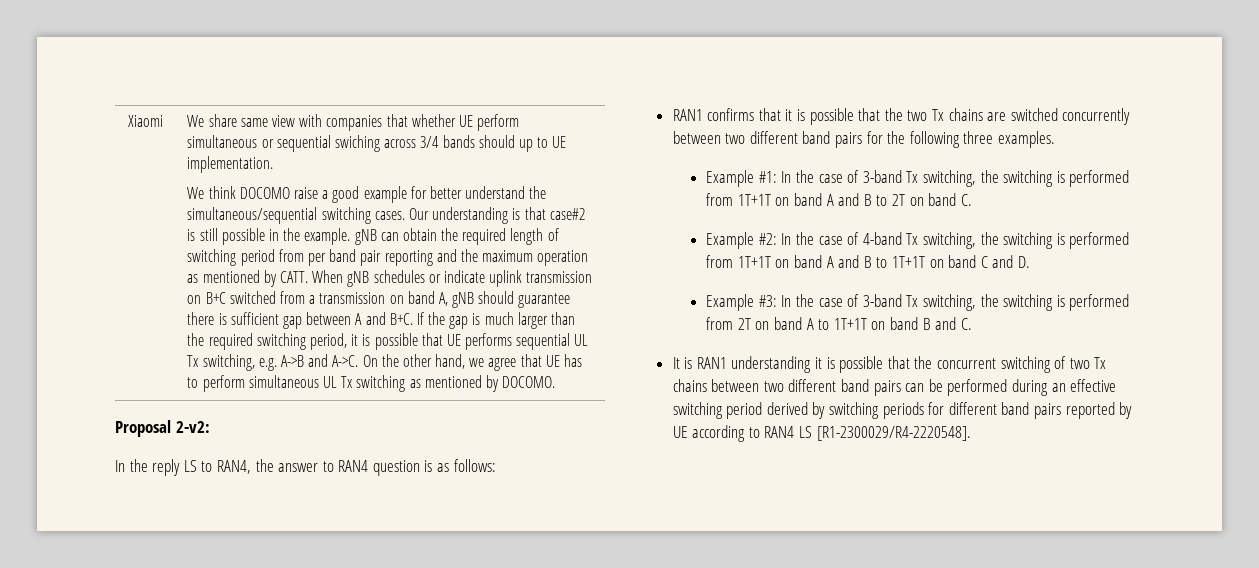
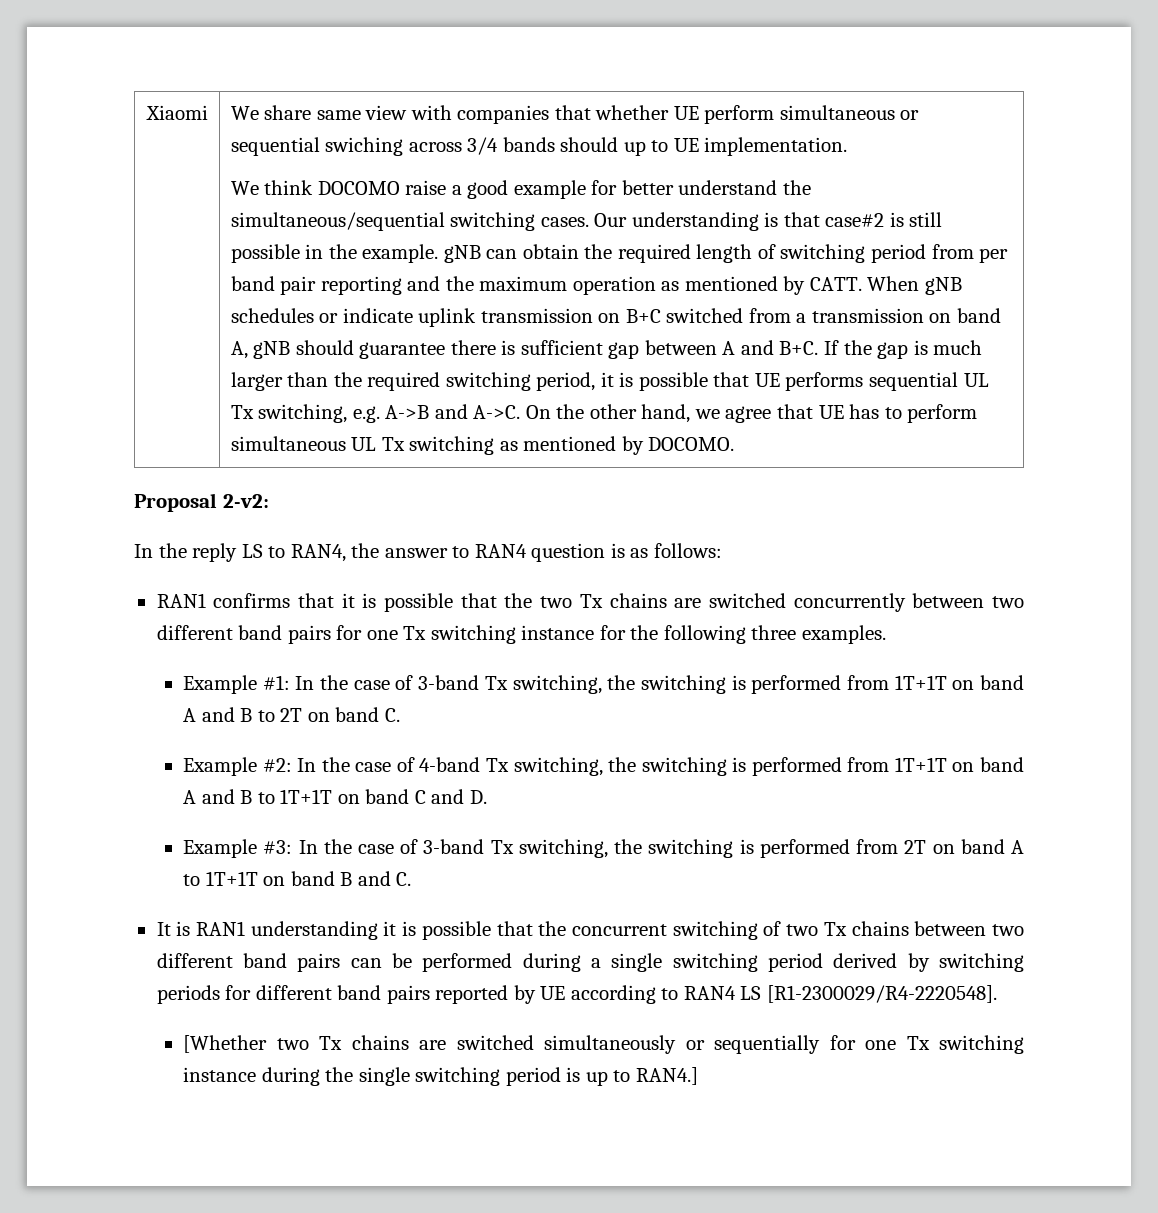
(883, 137) none -> [366,625,626,644] one Tx switching instance for
[1051,379,1117,392] an effective -> [590,953,663,972] a single
(971, 433) none -> [183,1035,1024,1054] [183,1067,698,1086] // [Whether two Tx chains are switched simultaneously or sequentially for one Tx switching instance during the single switching period is up to RAN4.]

